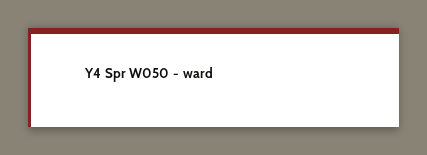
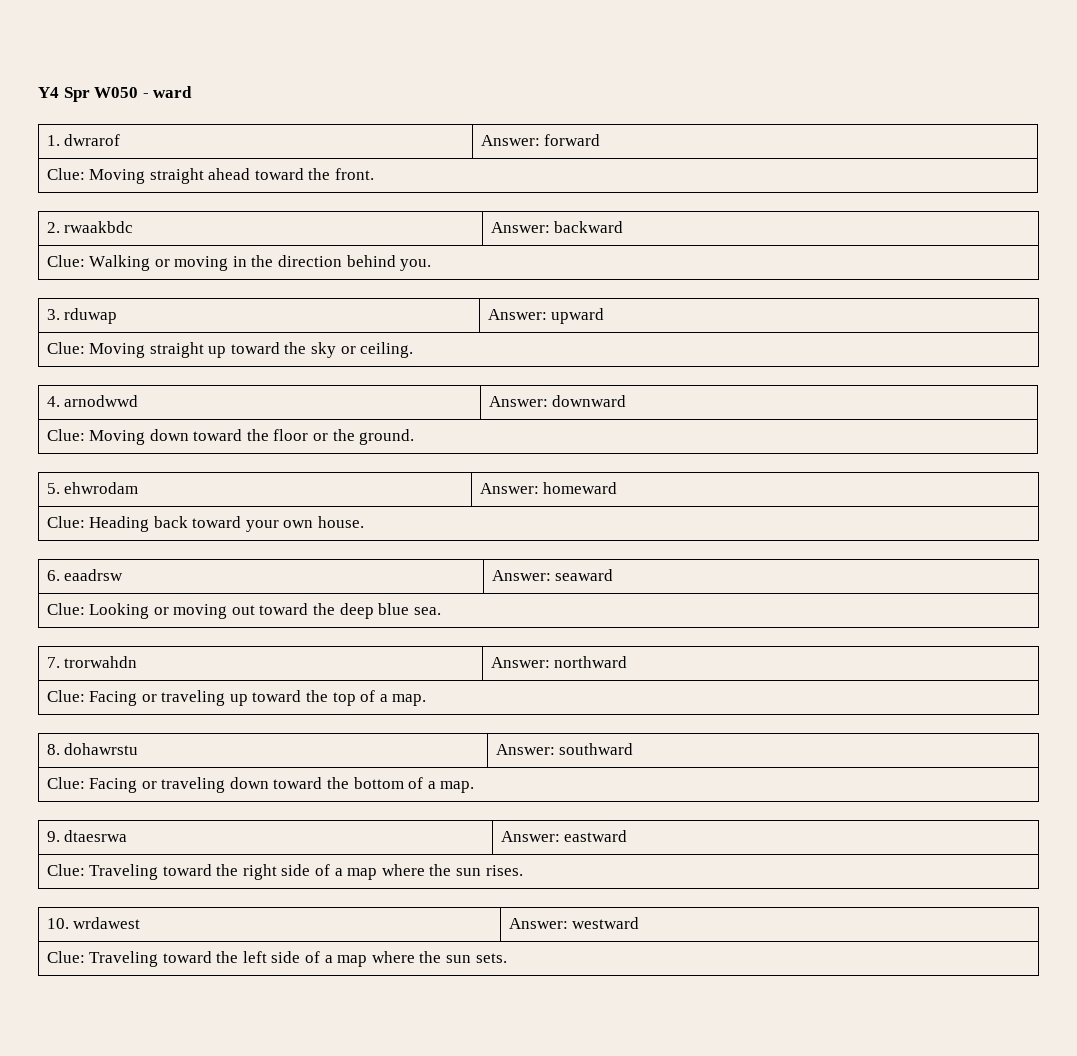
(213, 72) none -> [46,134,121,146] [480,134,601,146] [46,168,375,184] [46,221,134,233] [490,221,624,233] [46,255,432,271] [46,308,118,324] [487,308,605,324] [46,342,414,358] [46,395,139,407] [488,395,627,407] [46,429,415,445] [46,482,139,494] [479,482,618,494] [46,516,365,532] [46,569,124,581] [491,569,614,581] [46,603,441,619] [46,656,138,668] [490,656,628,668] [46,690,427,706] [46,743,139,755] [495,743,634,755] [46,777,475,793] [46,830,128,842] [500,830,628,842] [46,864,523,880] [46,917,141,929] [508,917,640,929] [46,951,507,967] // 1. dwrarof | Answer: forward // Clue: Moving straight ahead toward the front. // 2. rwaakbdc | Answer: backward // Clue: Walking or moving in the direction behind you. // 3. rduwap | Answer: upward // Clue: Moving straight up toward the sky or ceiling. // 4. arnodwwd | Answer: downward // Clue: Moving down toward the floor or the ground. // 5. ehwrodam | Answer: homeward // Clue: Heading back toward your own house. // 6. eaadrsw | Answer: seaward // Clue: Looking or moving out toward the deep blue sea. // 7. trorwahdn | Answer: northward // Clue: Facing or traveling up toward the top of a map. // 8. dohawrstu | Answer: southward // Clue: Facing or traveling down toward the bottom of a map. // 9. dtaesrwa | Answer: eastward // Clue: Traveling toward the right side of a map where the sun rises. // 10. wrdawest | Answer: westward // Clue: Traveling toward the left side of a map where the sun sets.

